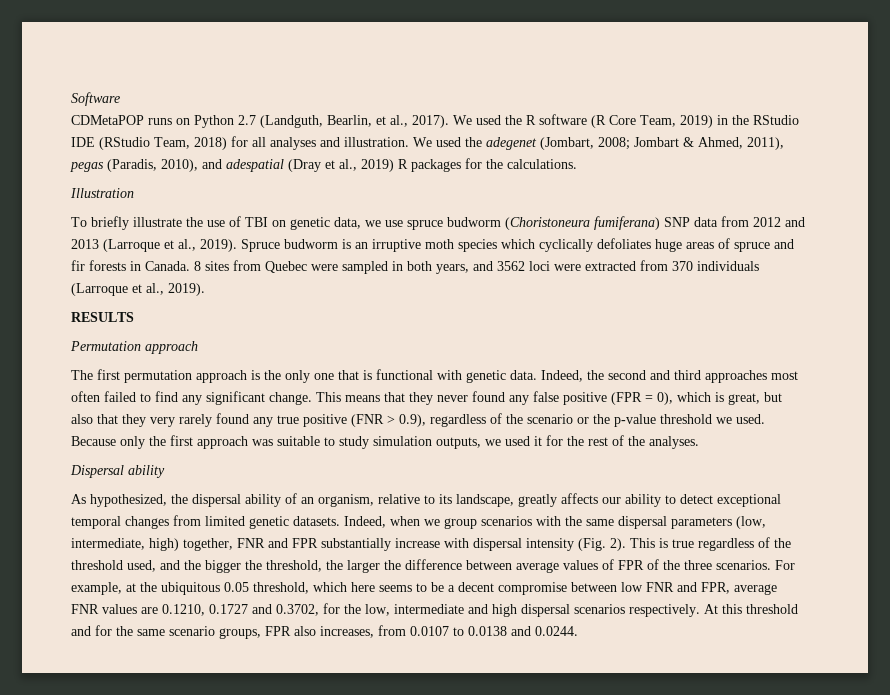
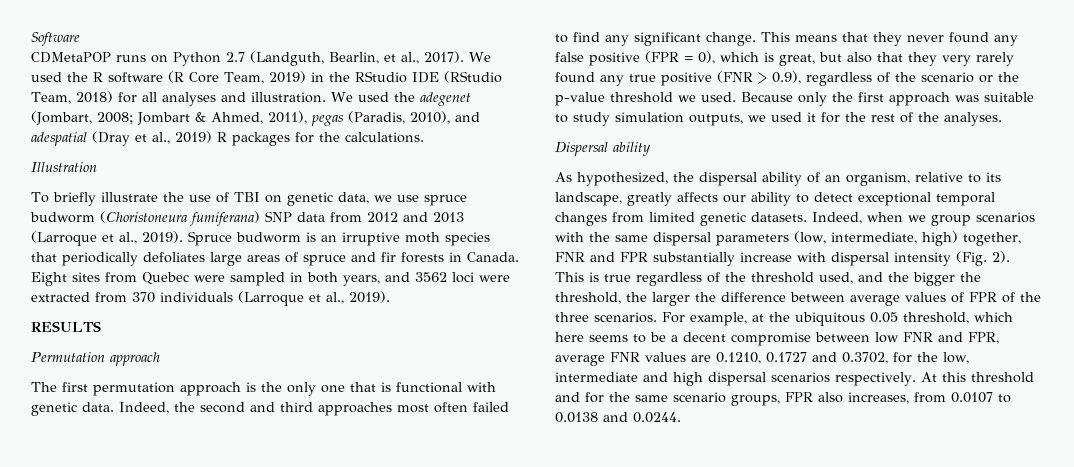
[501,238,682,252] which cyclically defoliates huge -> [31,252,242,266] that periodically defoliates large
[194,261,201,271] 8 -> [31,272,67,286] Eight

